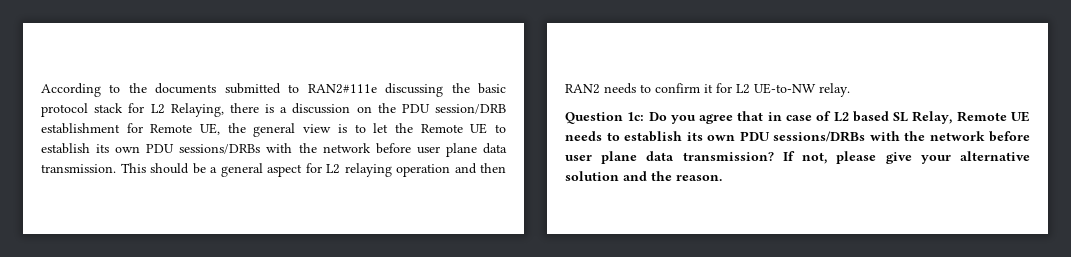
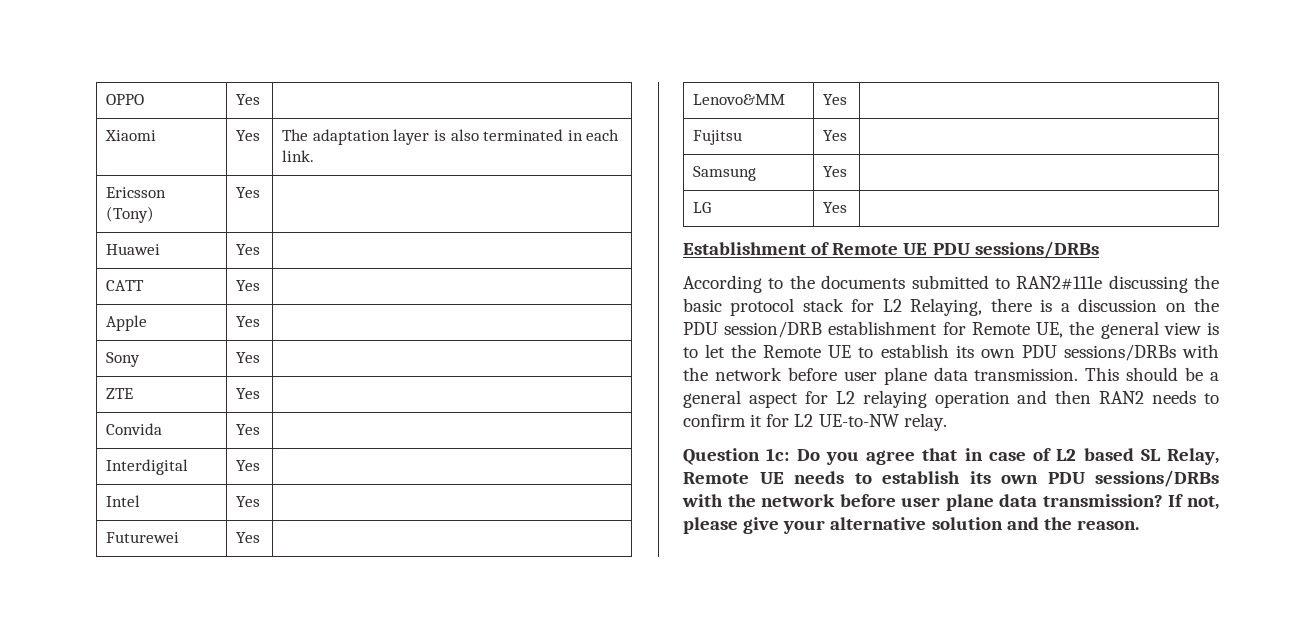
(41, 90) none -> [106,94,145,105] [236,94,261,105] [105,130,157,141] [236,130,261,141] [282,129,620,145] [282,150,315,162] [106,187,167,198] [106,206,155,223] [236,187,261,198] [106,244,161,255] [236,244,261,255] [106,280,145,291] [236,280,261,291] [106,315,148,331] [236,316,261,327] [106,352,141,367] [236,352,261,363] [106,388,134,399] [236,388,261,399] [106,423,163,435] [236,424,261,435] [106,459,189,475] [236,460,261,471] [106,495,141,507] [236,496,261,507] [106,532,180,543] [236,532,261,543] [693,94,786,105] [823,94,848,105] [693,130,743,145] [823,130,848,141] [693,166,757,181] [823,166,848,177] [693,202,712,213] [823,202,848,213] [683,241,1099,258] OPPO | Yes | // Xiaomi | Yes | The adaptation layer is also terminated in each link. // Ericsson (Tony) | Yes | // Huawei | Yes | // CATT | Yes | // Apple | Yes | // Sony | Yes | // ZTE | Yes | // Convida | Yes | // Interdigital | Yes | // Intel | Yes | // Futurewei | Yes | // Lenovo&MM | Yes | // Fujitsu | Yes | // Samsung | Yes | // LG | Yes | // Establishment of Remote UE PDU sessions/DRBs //

